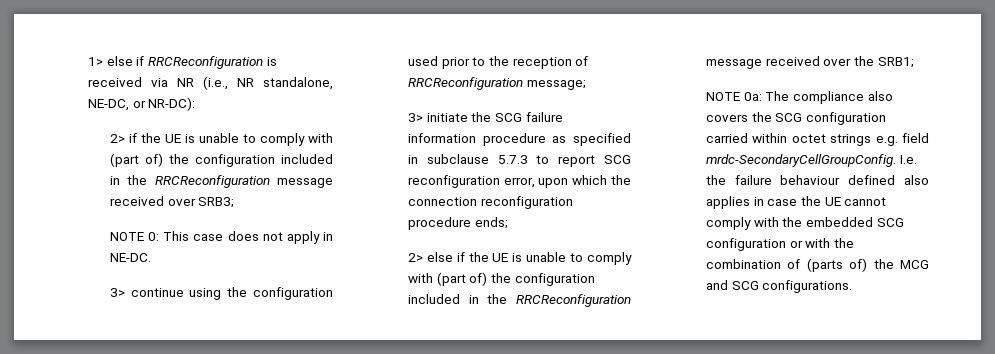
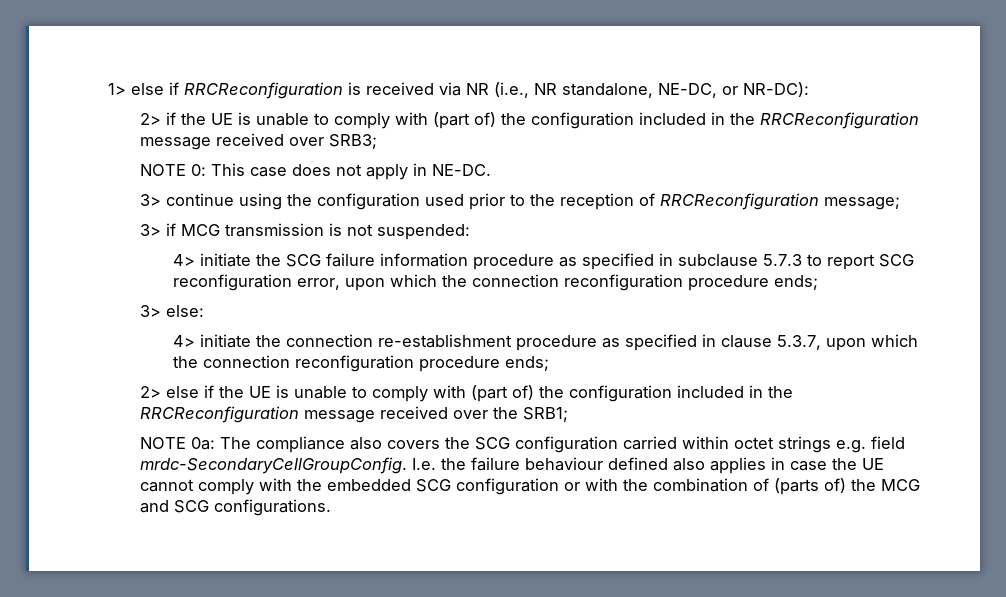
(423, 117) none -> [166,223,471,240] [172,254,195,266] if MCG transmission is not suspended: // 4>
(508, 223) none -> [140,305,205,317] [172,334,918,351] [172,355,549,372] // 3> else: // 4> initiate the connection re-establishment procedure as specified in clause 5.3.7, upon which the connection reconfiguration procedure ends;

